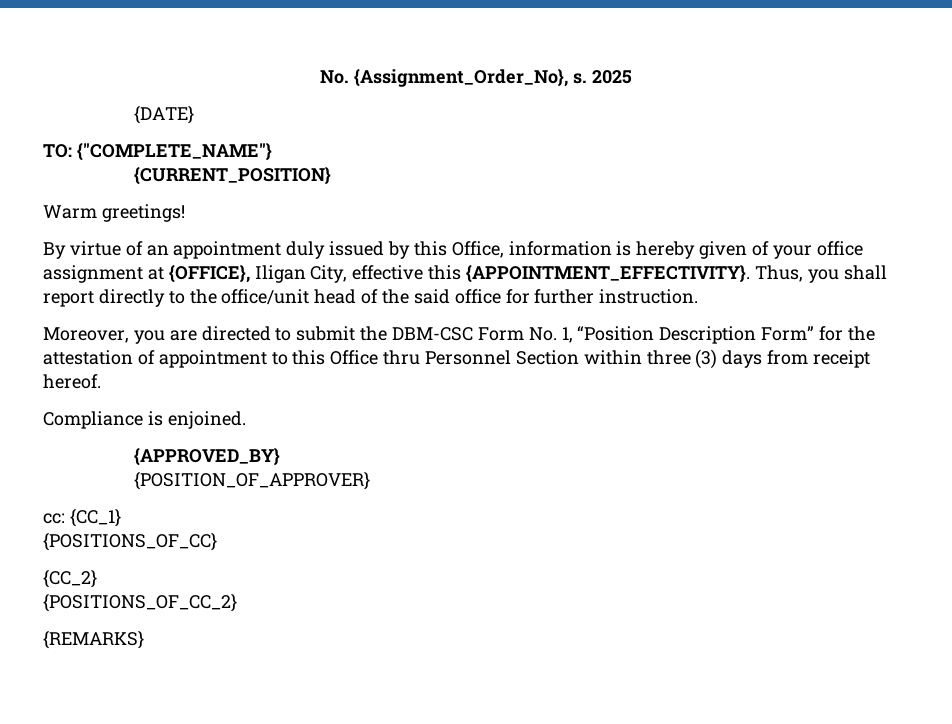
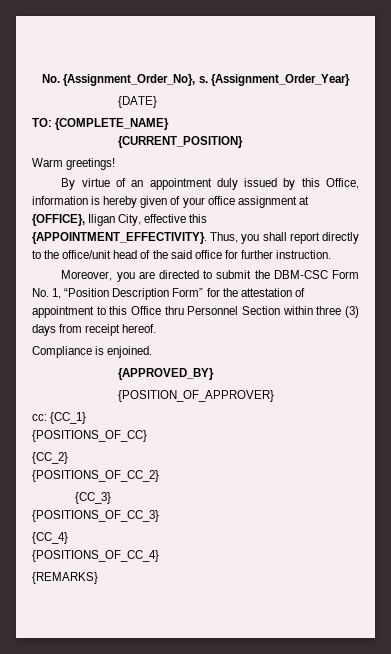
[591,70,632,84] 2025 -> [210,74,350,86] {Assignment_Order_Year}
[76,142,272,161] {"COMPLETE_NAME"} -> [55,118,170,130] {COMPLETE_NAME}
(237, 602) none -> [75,492,112,504] [32,510,159,522] [32,532,68,544] [32,550,159,562] // {CC_3} // {POSITIONS_OF_CC_3} // {CC_4} // {POSITIONS_OF_CC_4}

